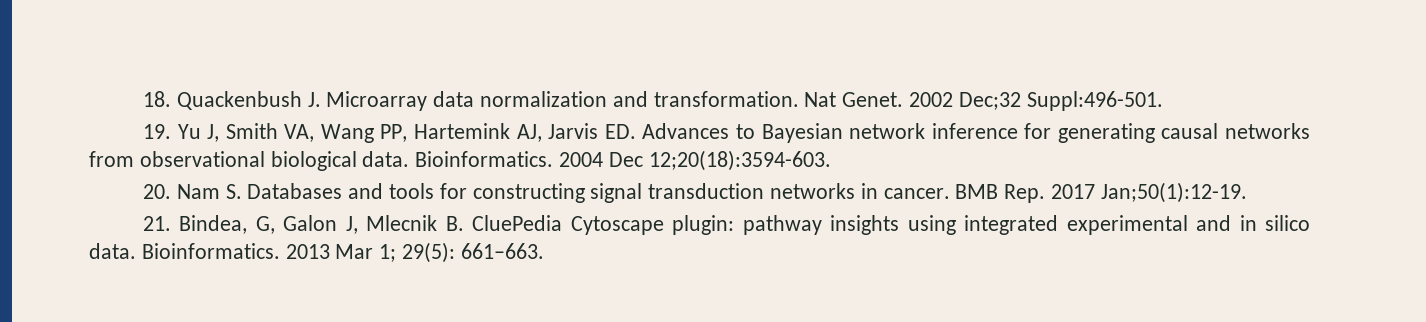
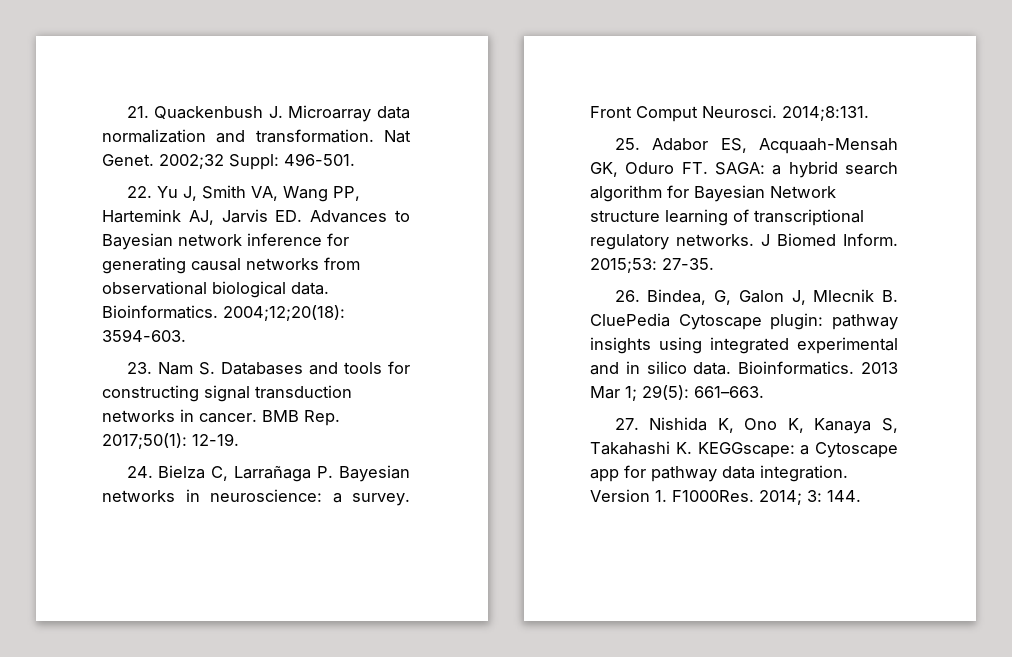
[143,91,172,107] 18. -> [126,106,149,118] 21.
[909,91,1163,111] [143,124,172,139] 2002 Dec;32 Suppl:496-501. // 19. -> [159,153,355,170] [126,186,152,198] 2002;32 Suppl: 496-501. // 22.
[559,150,831,171] [143,184,172,199] 2004 Dec 12;20(18):3594-603. // 20. -> [223,305,345,321] [102,329,186,342] [126,362,152,374] 2004;12;20(18): 3594-603. // 23.
[1051,182,1247,203] [143,216,172,231] 2017 Jan;50(1):12-19. // 21. -> [102,433,239,449] [126,465,410,482] [102,489,410,506] [590,105,869,122] [614,138,898,154] [590,161,898,178] [590,185,836,202] [590,209,864,226] [590,233,898,250] [590,258,714,273] [614,290,640,302] 2017;50(1): 12-19. // 24. Bielza C, Larrañaga P. Bayesian networks in neuroscience: a survey. Front Comput Neurosci. 2014;8:131. // 25. Adabor ES, Acquaah-Mensah GK, Oduro FT. SAGA: a hybrid search algorithm for Bayesian Network structure learning of transcriptional regulatory networks. J Biomed Inform. 2015;53: 27-35. // 26.
(544, 251) none -> [614,417,898,434] [590,441,898,458] [590,465,848,482] [590,489,861,505] // 27. Nishida K, Ono K, Kanaya S, Takahashi K. KEGGscape: a Cytoscape app for pathway data integration. Version 1. F1000Res. 2014; 3: 144.

